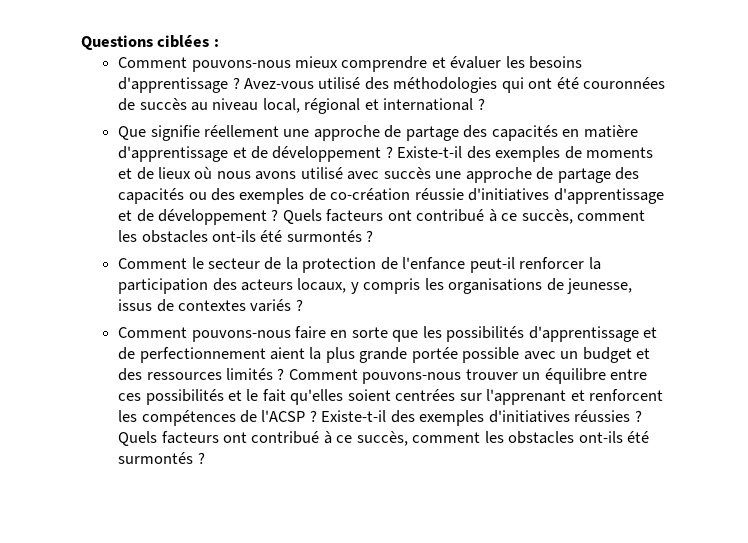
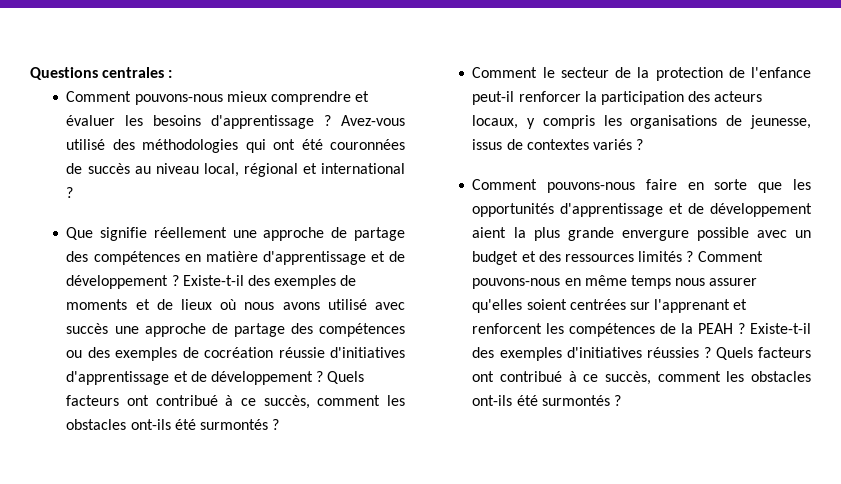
[157,35,210,48] ciblées -> [102,67,165,78] centrales
[491,125,558,141] capacités -> [93,251,180,265] compétences
[118,188,185,204] capacités -> [319,323,405,337] compétences
[330,188,411,201] co-création -> [204,347,274,358] cocréation
[446,326,658,342] [118,347,266,363] possibilités d'apprentissage et de perfectionnement -> [472,203,812,217] opportunités d'apprentissage et de développement
[411,347,458,363] portée -> [621,230,689,241] envergure
[465,368,648,384] [118,389,286,405] trouver un équilibre entre ces possibilités et le fait -> [564,275,758,289] en même temps nous assurer
[261,410,306,422] l'ACSP -> [681,323,734,334] la PEAH

